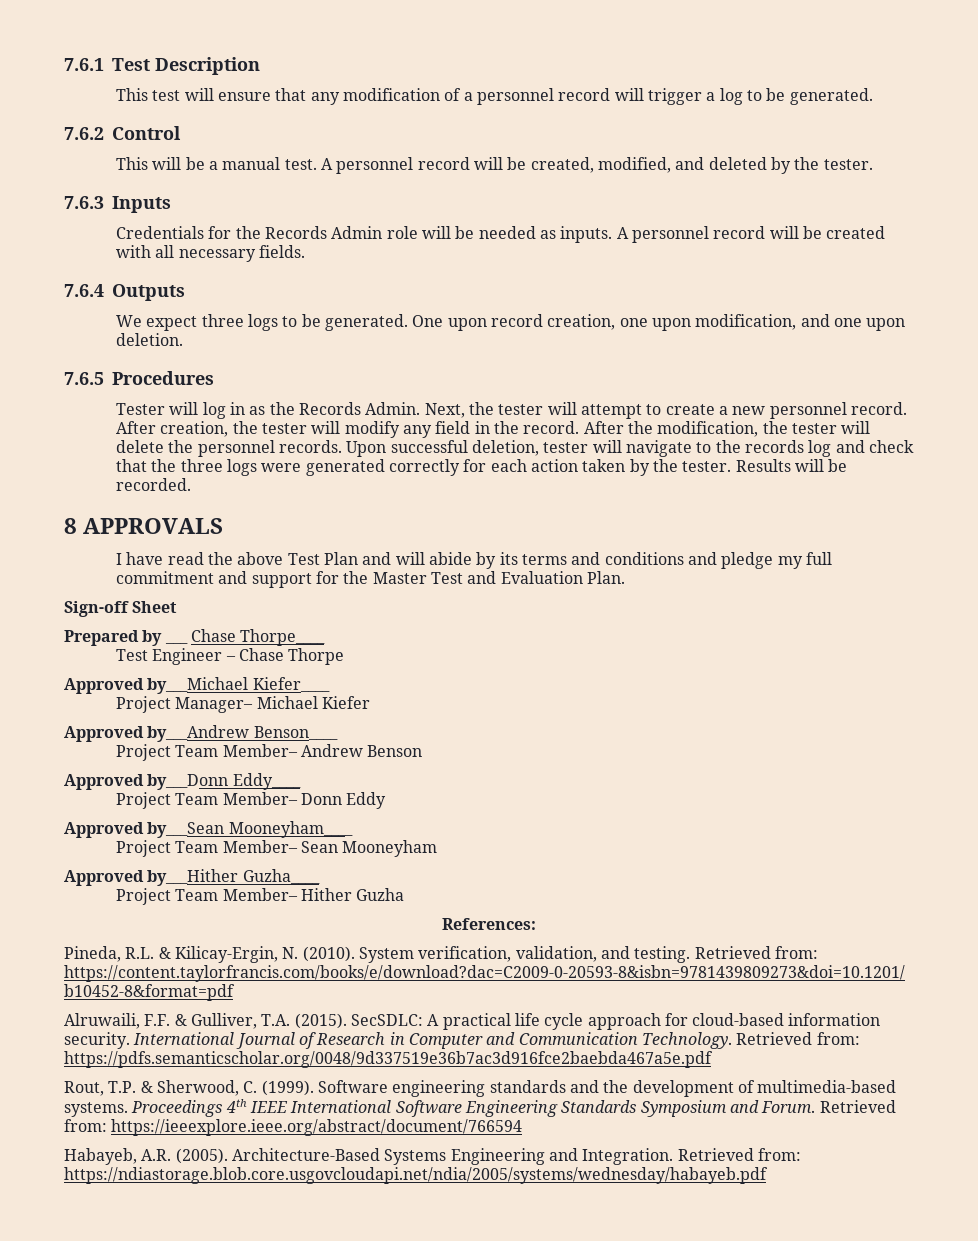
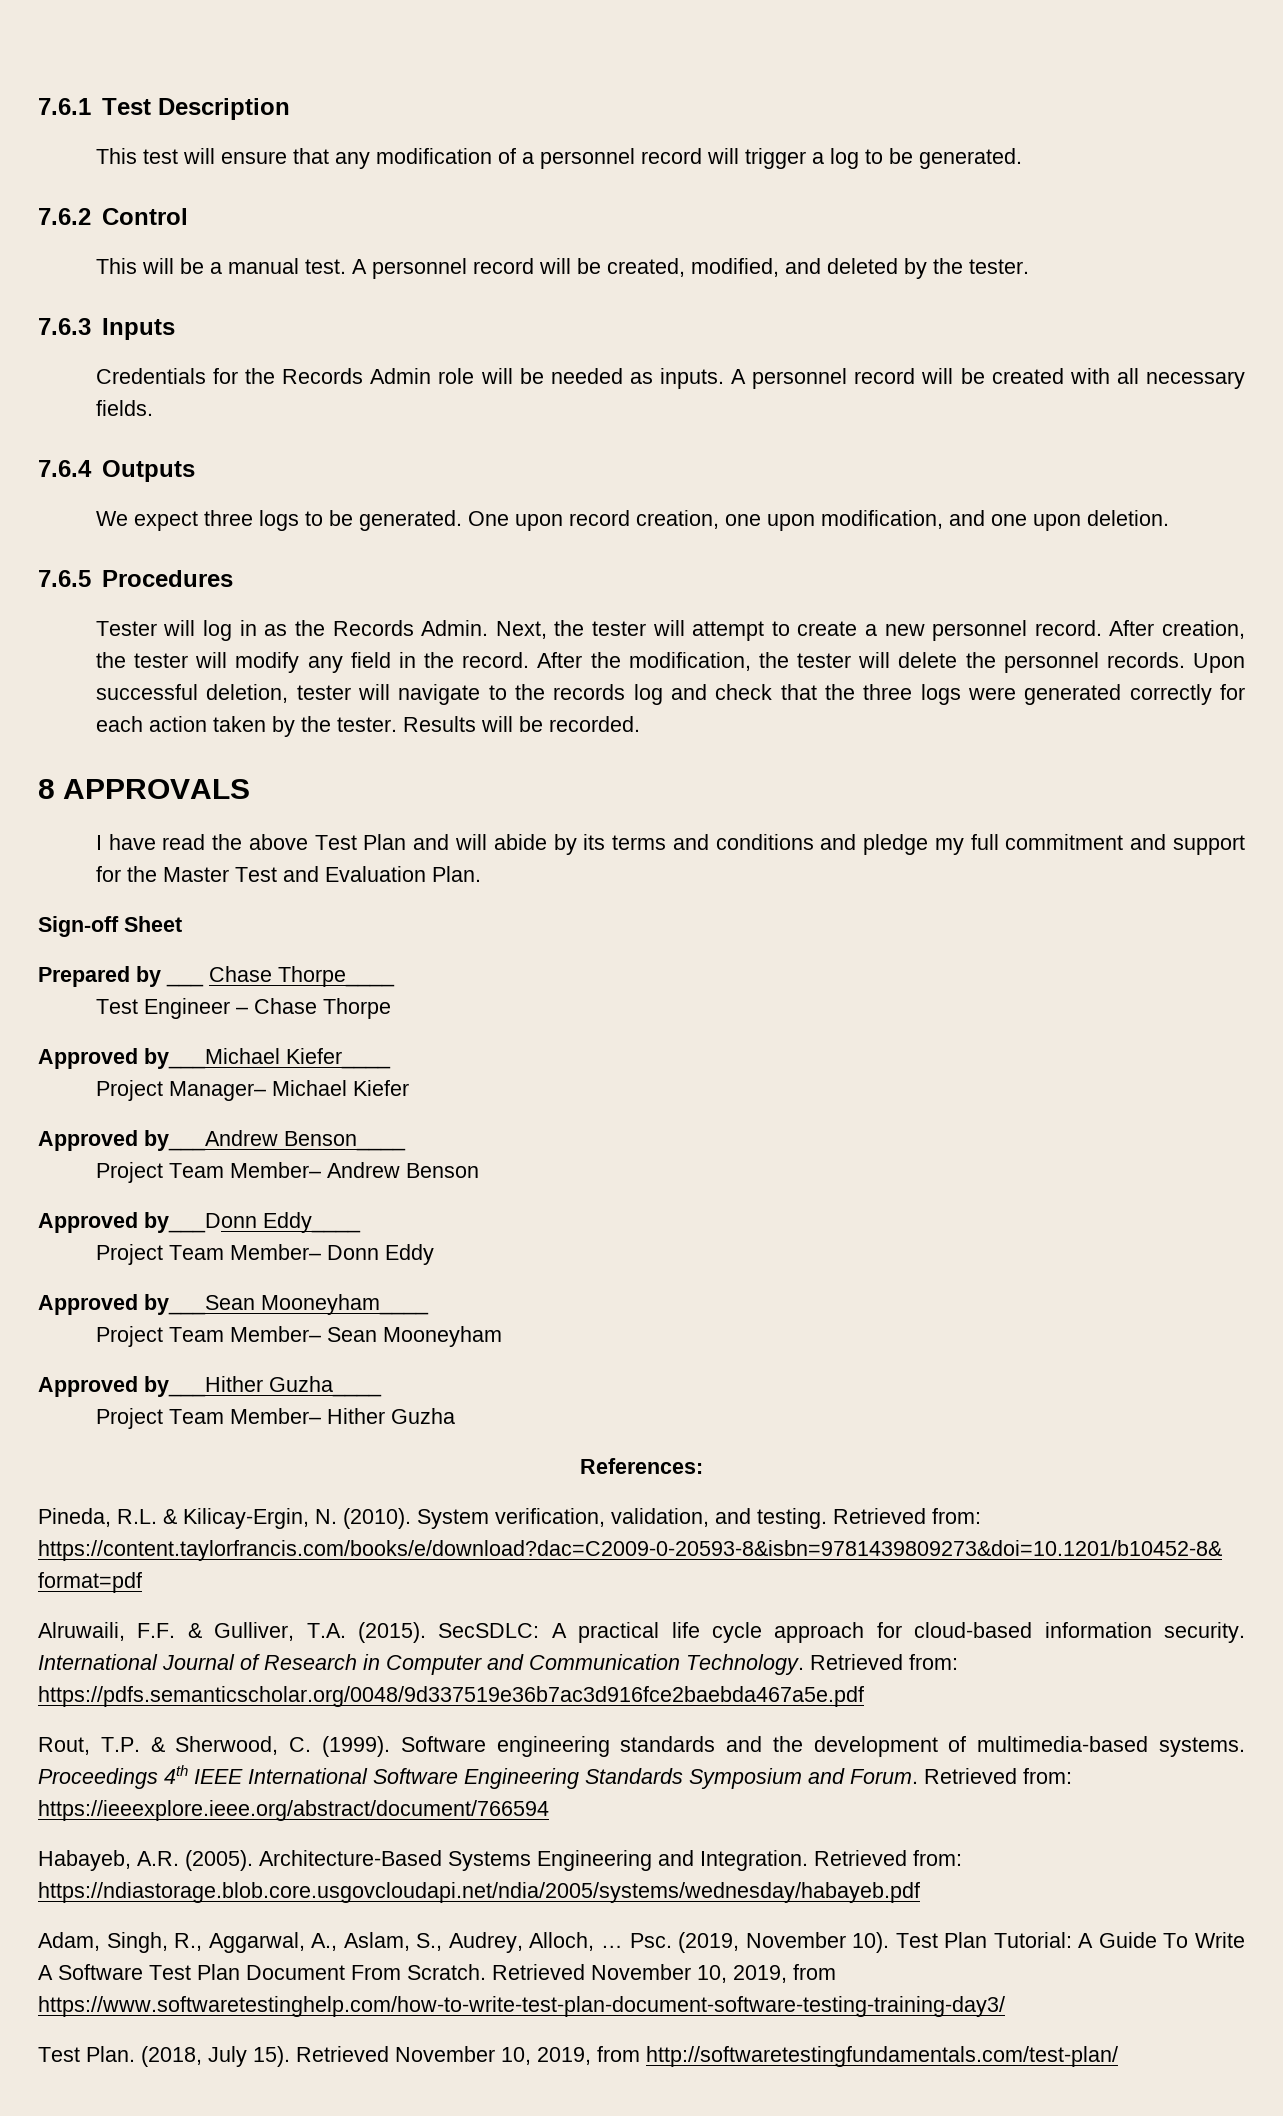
(768, 1175) none -> [38,1932,1245,1953] [38,1964,836,1983] [38,1996,1005,2017] [38,2046,1118,2067] // Adam, Singh, R., Aggarwal, A., Aslam, S., Audrey, Alloch, … Psc. (2019, November 10). Test Plan Tutorial: A Guide To Write A Software Test Plan Document From Scratch. Retrieved November 10, 2019, from https://www.softwaretestinghelp.com/how-to-write-test-plan-document-software-testing-training-day3/ // Test Plan. (2018, July 15). Retrieved November 10, 2019, from http://softwaretestingfundamentals.com/test-plan/

